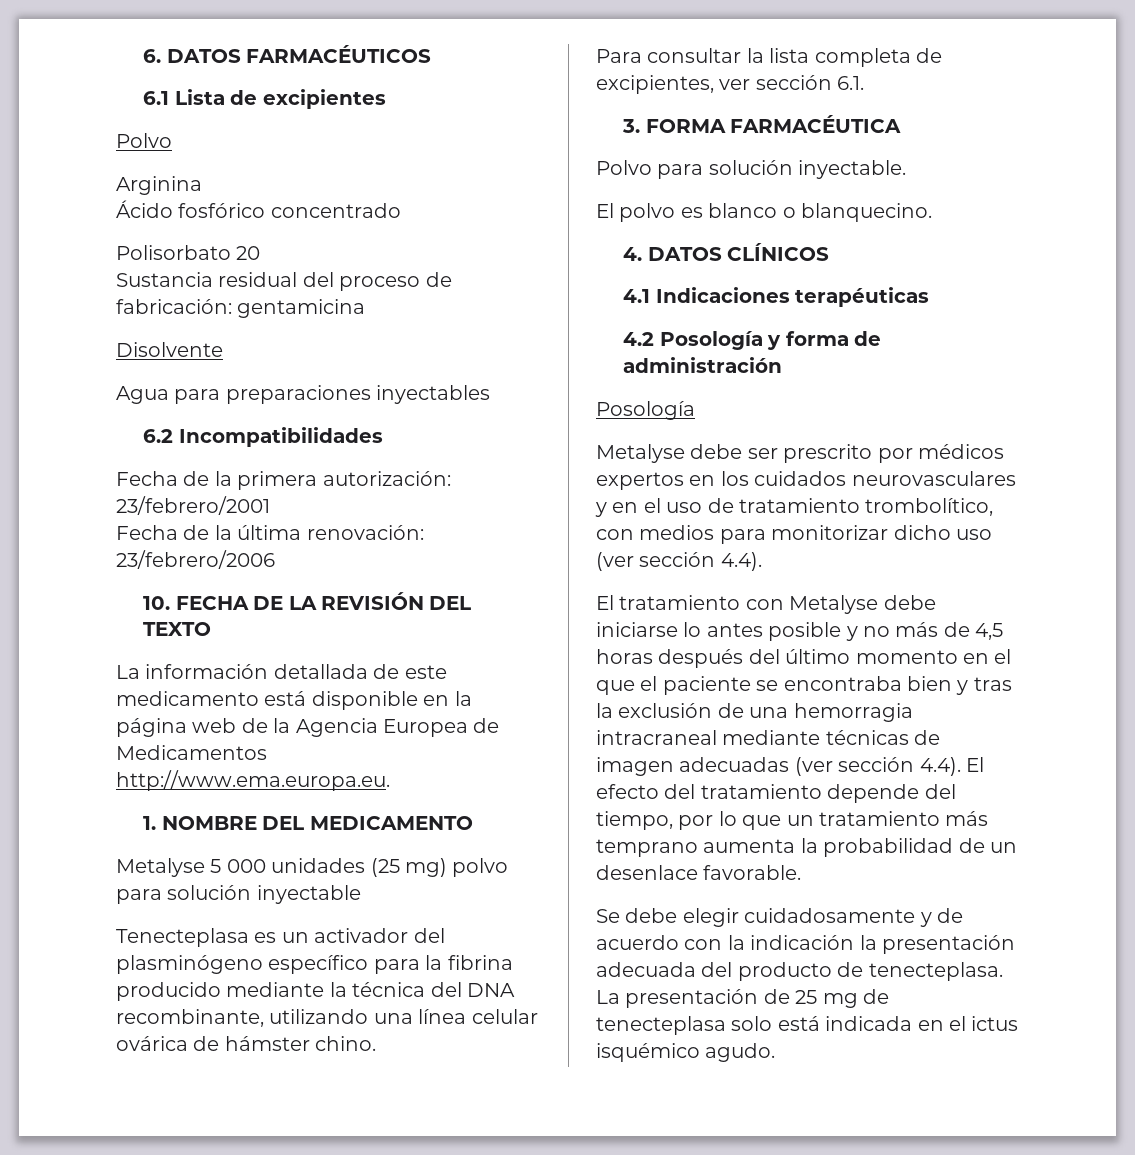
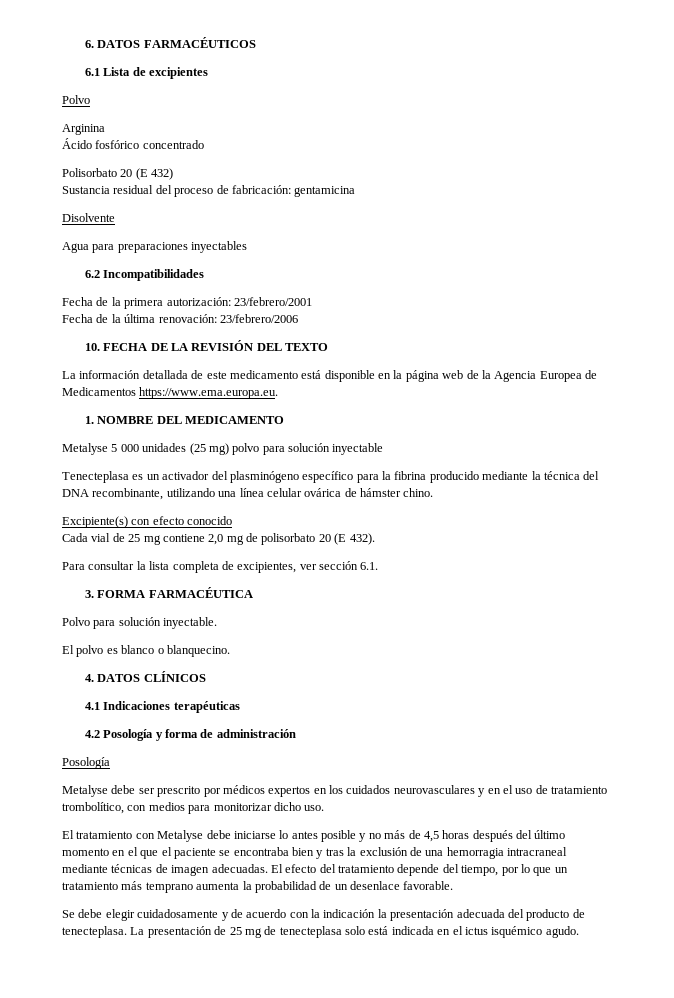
(261, 253) none -> [135,168,174,180] (E 432)
[116,770,390,791] http://www.ema.europa.eu. -> [139,387,279,399] https://www.ema.europa.eu.
(377, 1043) none -> [62,516,233,528] [62,533,375,545] // Excipiente(s) con efecto conocido // Cada vial de 25 mg contiene 2,0 mg de polisorbato 20 (E 432).
[956,529,992,540] [596,552,762,571] uso (ver sección 4.4). -> [304,805,325,811] uso.
[679,757,961,776] adecuadas (ver sección 4.4). -> [211,864,268,873] adecuadas.

